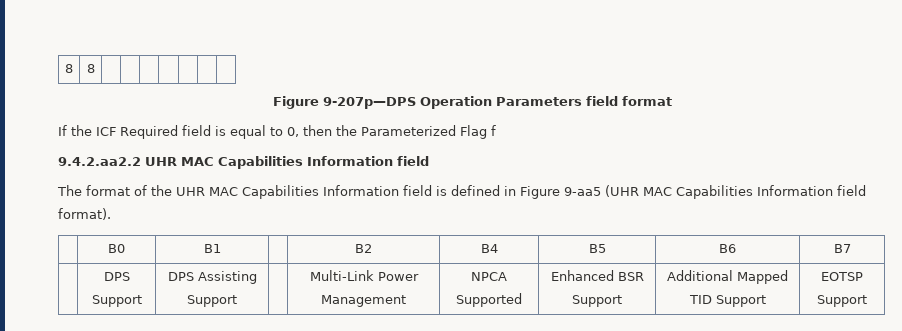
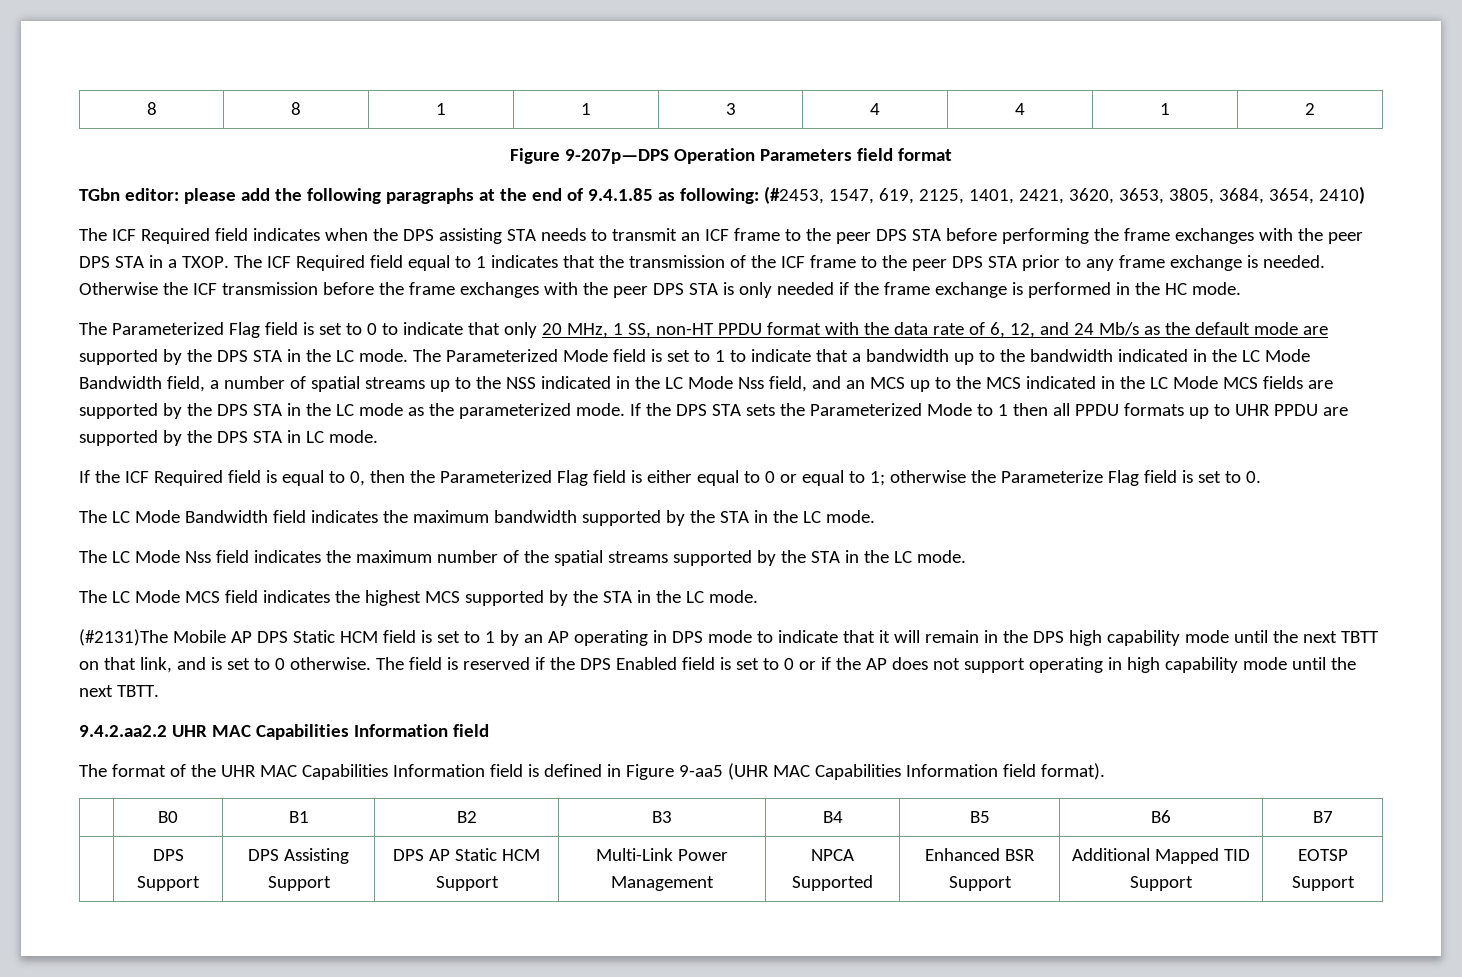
(95, 68) | | | | | | -> [436,103,446,115] [581,103,591,115] [725,103,736,115] [870,103,880,115] [1015,103,1025,115] [1160,103,1170,115] [1305,103,1315,115] 1 | 1 | 3 | 4 | 4 | 1 | 2
(672, 101) none -> [79,186,1365,204] [79,228,1363,244] [79,255,1325,271] [79,282,1241,298] [79,322,1328,338] [79,349,1310,365] [79,376,1333,392] [79,403,1348,419] [79,430,378,446] // TGbn editor: please add the following paragraphs at the end of 9.4.1.85 as following: (#2453, 1547, 619, 2125, 1401, 2421, 3620, 3653, 3805, 3684, 3654, 2410) // The ICF Required field indicates when the DPS assisting STA needs to transmit an ICF frame to the peer DPS STA before performing the frame exchanges with the peer DPS STA in a TXOP. The ICF Required field equal to 1 indicates that the transmission of the ICF frame to the peer DPS STA prior to any frame exchange is needed. Otherwise the ICF transmission before the frame exchanges with the peer DPS STA is only needed if the frame exchange is performed in the HC mode. // The Parameterized Flag field is set to 0 to indicate that only 20 MHz, 1 SS, non-HT PPDU format with the data rate of 6, 12, and 24 Mb/s as the default mode are supported by the DPS STA in the LC mode. The Parameterized Mode field is set to 1 to indicate that a bandwidth up to the bandwidth indicated in the LC Mode Bandwidth field, a number of spatial streams up to the NSS indicated in the LC Mode Nss field, and an MCS up to the MCS indicated in the LC Mode MCS fields are supported by the DPS STA in the LC mode as the parameterized mode. If the DPS STA sets the Parameterized Mode to 1 then all PPDU formats up to UHR PPDU are supported by the DPS STA in LC mode.
[491,125,496,136] f -> [592,470,1261,486] [79,510,875,526] [79,550,966,566] [79,590,758,606] [79,629,1379,646] [79,657,1356,673] [79,685,159,697] field is either equal to 0 or equal to 1; otherwise the Parameterize Flag field is set to 0. // The LC Mode Bandwidth field indicates the maximum bandwidth supported by the STA in the LC mode. // The LC Mode Nss field indicates the maximum number of the spatial streams supported by the STA in the LC mode. // The LC Mode MCS field indicates the highest MCS supported by the STA in the LC mode. // (#2131)The Mobile AP DPS Static HCM field is set to 1 by an AP operating in DPS mode to indicate that it will remain in the DPS high capability mode until the next TBTT on that link, and is set to 0 otherwise. The field is reserved if the DPS Enabled field is set to 0 or if the AP does not support operating in high capability mode until the next TBTT.
[355,244,372,253] | B2 -> [456,811,477,823] [652,811,672,823] B2 | B3
(237, 301) none -> [393,848,540,861] [435,876,499,891] DPS AP Static HCM Support

